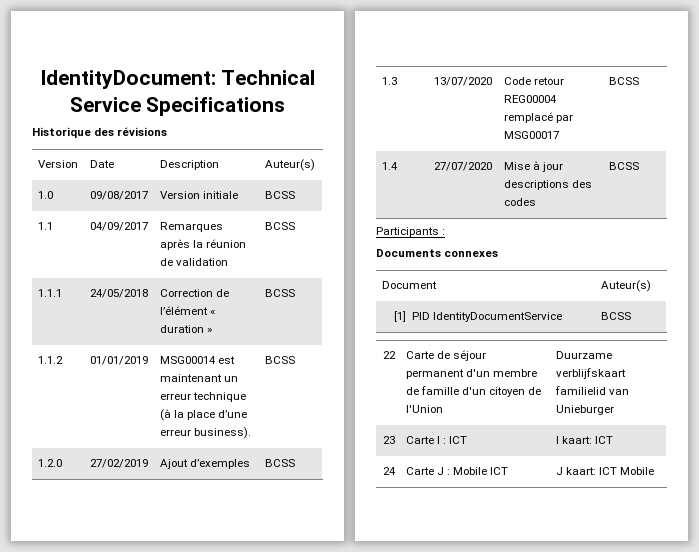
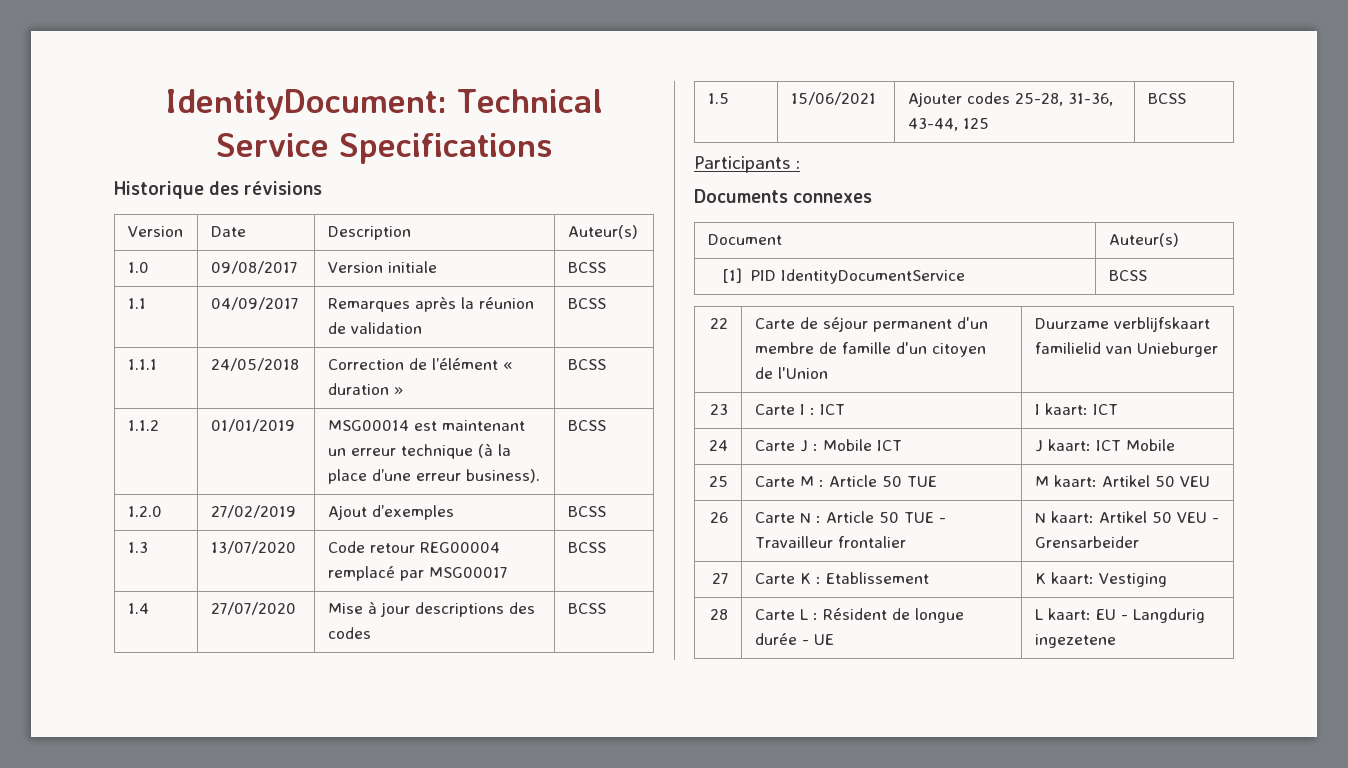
(639, 166) none -> [707,93,729,104] [790,92,876,105] [907,92,1113,107] [907,118,989,131] [1147,93,1186,104] // 1.5 | 15/06/2021 | Ajouter codes 25-28, 31-36, 43-44, 125 | BCSS
(654, 471) none -> [709,476,729,487] [754,475,937,487] [1034,475,1210,487] [710,512,729,523] [754,511,946,523] [754,536,906,548] [1034,511,1219,523] [1034,536,1139,548] [712,573,729,584] [754,572,929,584] [1034,572,1167,587] [710,609,729,620] [754,608,964,623] [754,633,834,645] [1034,608,1205,623] [1034,634,1116,648] // 25 | Carte M : Article 50 TUE | M kaart: Artikel 50 VEU // 26 | Carte N : Article 50 TUE - Travailleur frontalier | N kaart: Artikel 50 VEU - Grensarbeider // 27 | Carte K : Etablissement | K kaart: Vestiging // 28 | Carte L : Résident de longue durée - UE | L kaart: EU - Langdurig ingezetene

